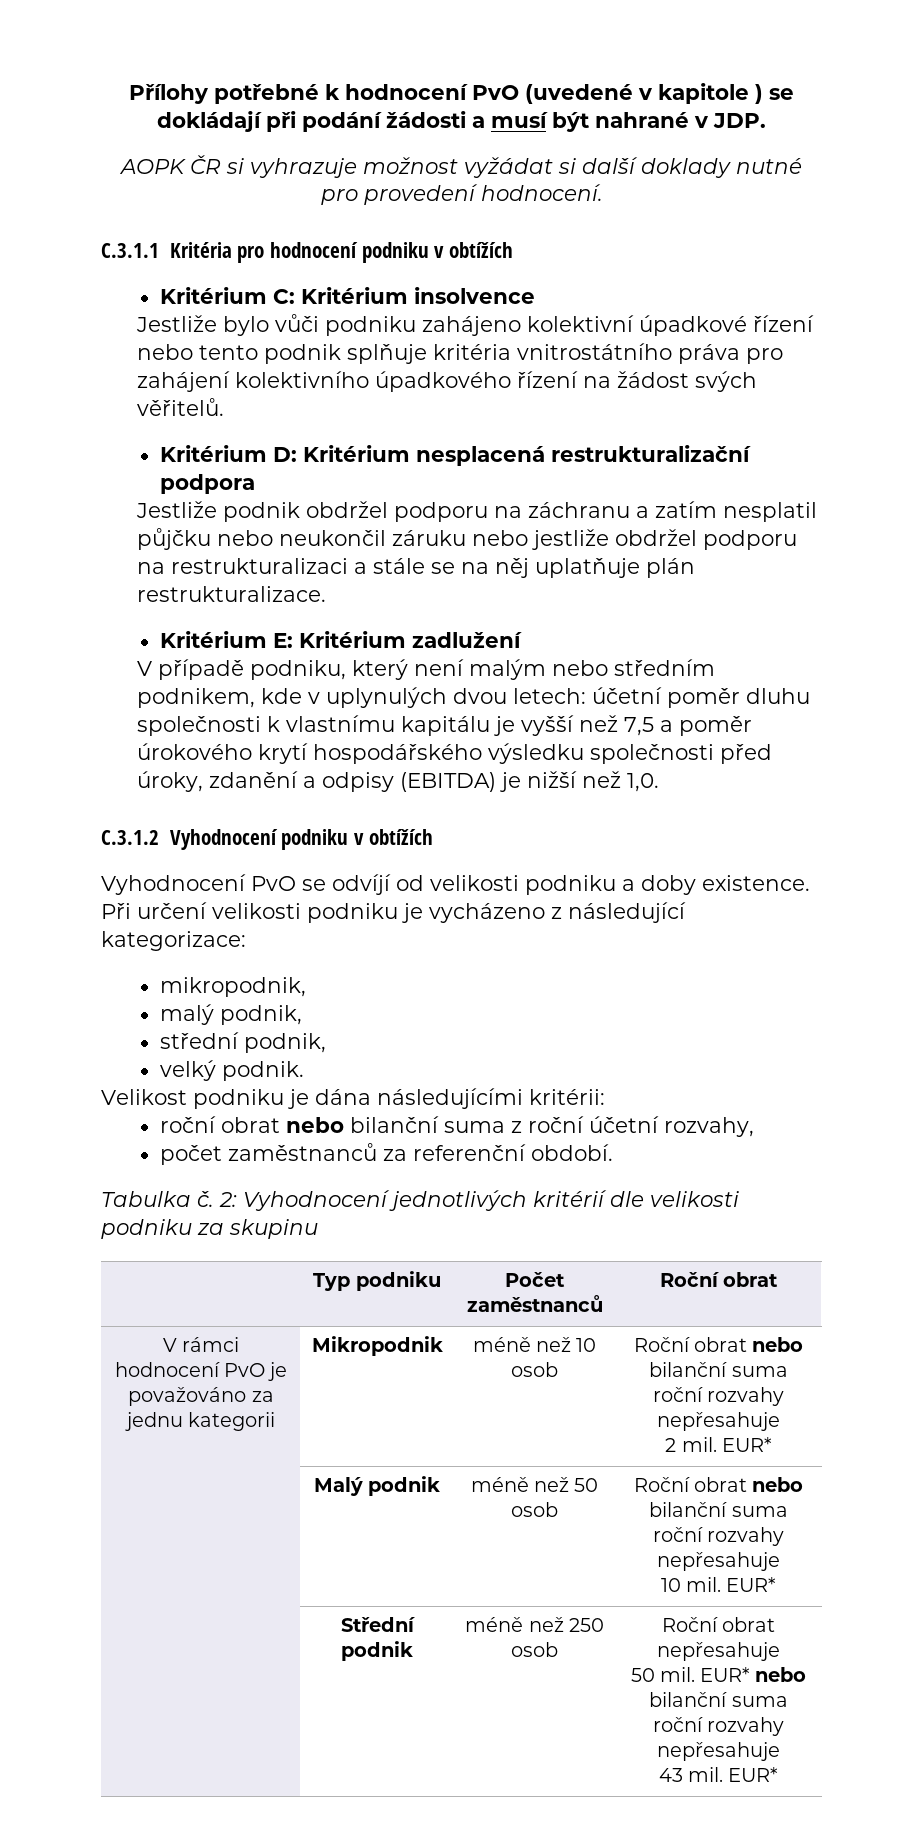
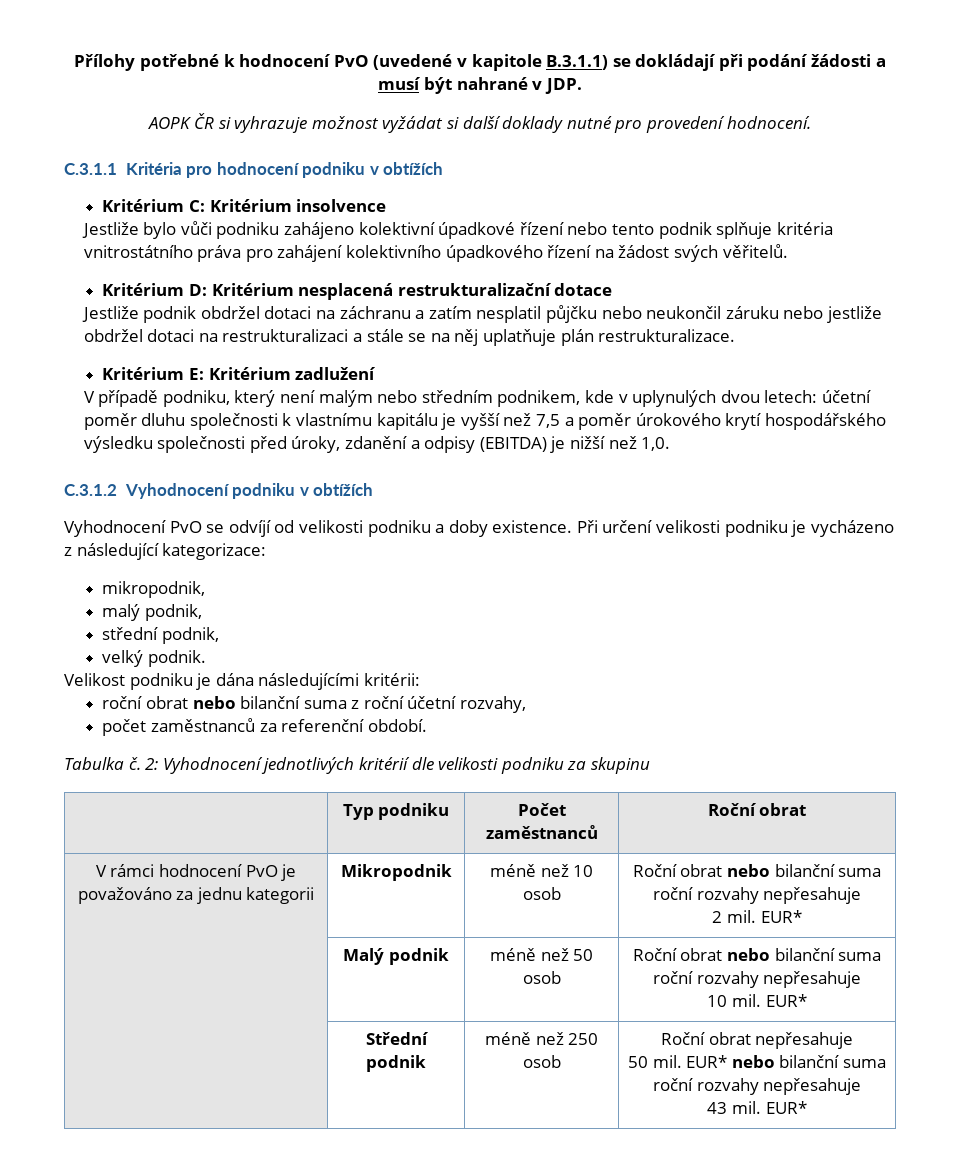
[755,84,763,104] ) -> [546,55,609,70] B.3.1.1)
[160,474,256,494] podpora -> [554,283,613,296] dotace
[393,502,488,522] podporu -> [264,306,312,319] dotaci
[702,530,797,550] podporu -> [147,329,195,342] dotaci

